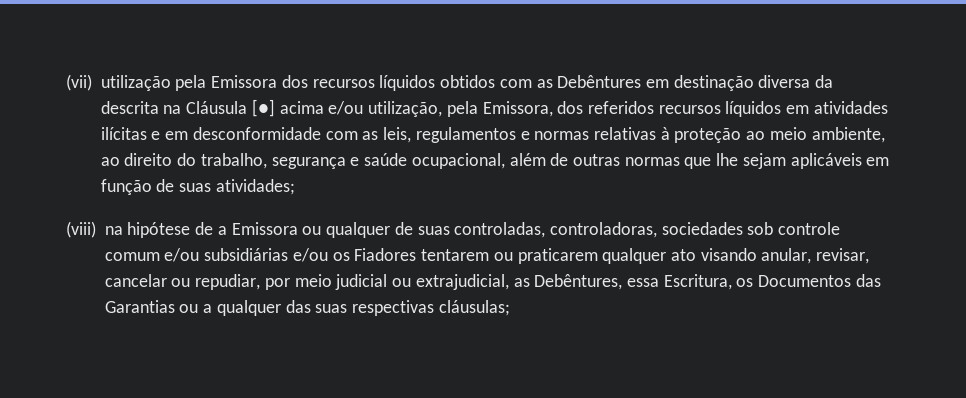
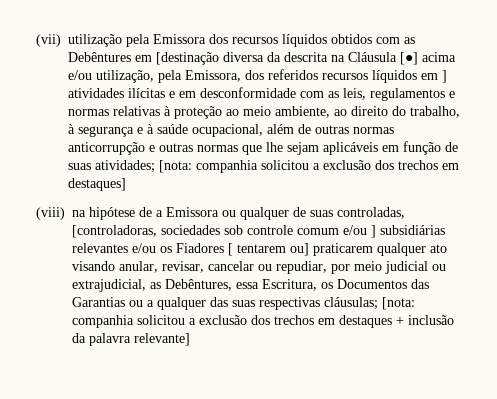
[673,75,754,91] destinação -> [156,52,219,65] [destinação
(810, 109) none -> [442,70,447,83] ]
(267, 161) none -> [68,124,75,134] à
(360, 161) none -> [147,124,154,134] à
(680, 161) none -> [68,142,238,155] anticorrupção e outras normas
(295, 187) none -> [159,160,459,173] [68,178,126,191] [nota: companhia solicitou a exclusão dos trechos em destaques]
[550,222,657,238] controladoras, -> [72,225,157,238] [controladoras,
[204,248,513,262] subsidiárias e/ou os Fiadores tentarem ou -> [371,225,445,238] [72,243,309,256] ] subsidiárias relevantes e/ou os Fiadores [ tentarem ou]
(510, 308) none -> [382,297,415,310] [72,315,454,328] [72,333,190,346] [nota: companhia solicitou a exclusão dos trechos em destaques + inclusão da palavra relevante]

